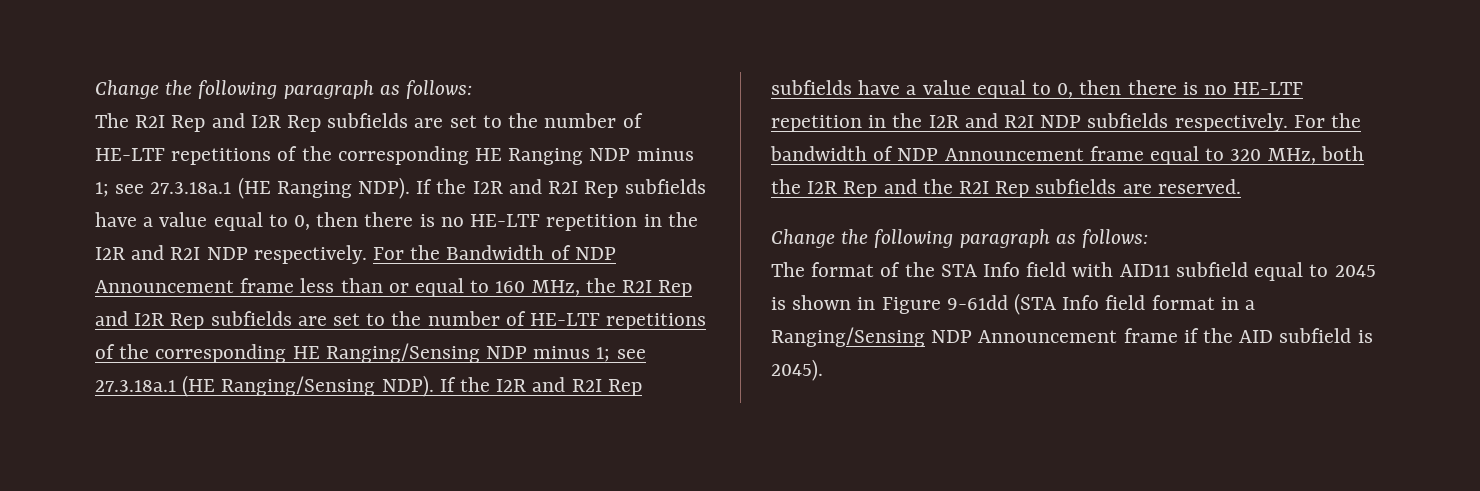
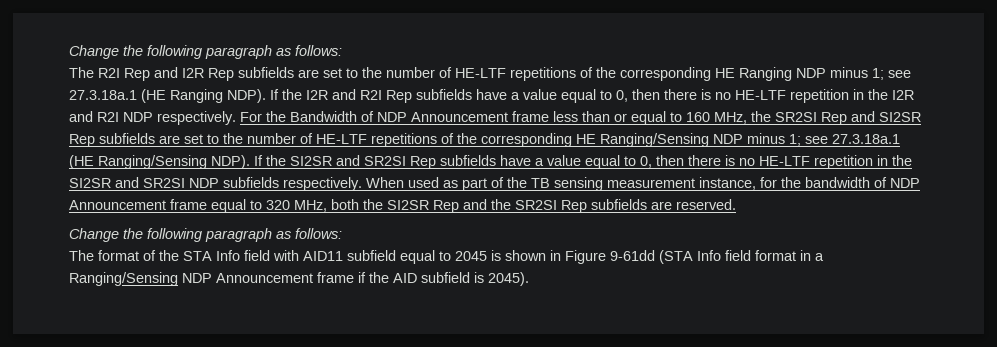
[622,280,693,297] [95,311,165,326] R2I Rep and I2R -> [775,111,921,125] SR2SI Rep and SI2SR
[496,377,602,392] I2R and R2I -> [290,155,406,166] SI2SR and SR2SI
[928,113,1325,132] I2R and R2I NDP subfields respectively. For -> [69,177,777,191] SI2SR and SR2SI NDP subfields respectively. When used as part of the TB sensing measurement instance, for
[807,181,838,194] I2R -> [387,200,429,210] SI2SR
[959,181,990,194] R2I -> [515,200,557,210] SR2SI

